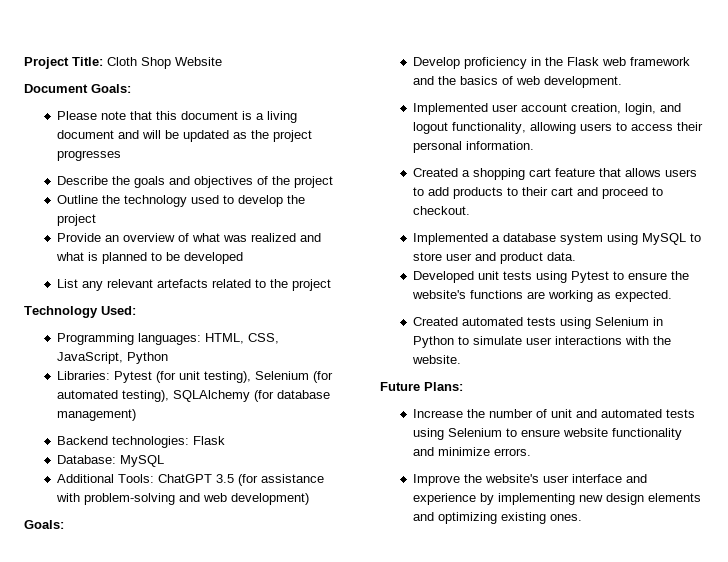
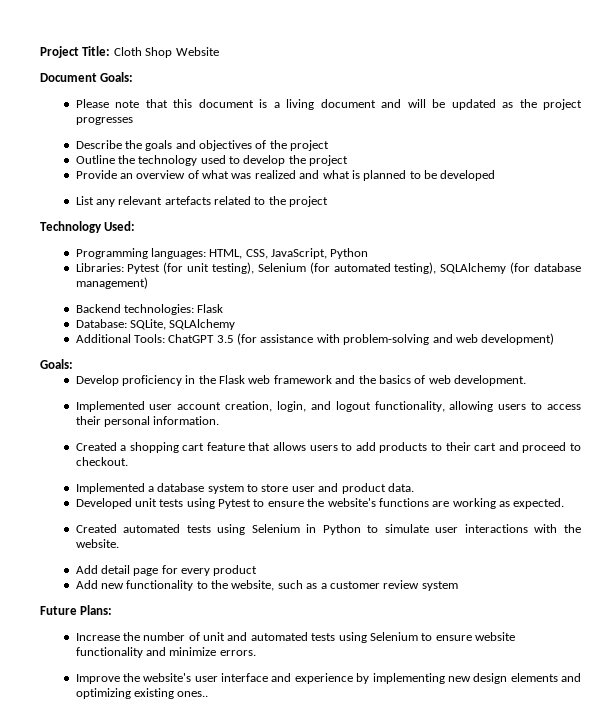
[120,455,165,467] MySQL -> [129,319,236,330] SQLite, SQLAlchemy
[607,233,687,245] using MySQL -> (244, 489) none
(462, 359) none -> [75,565,258,576] [75,580,458,591] // Add detail page for every product // Add new functionality to the website, such as a customer review system
[550,514,583,521] ones. -> [177,691,209,697] ones..

